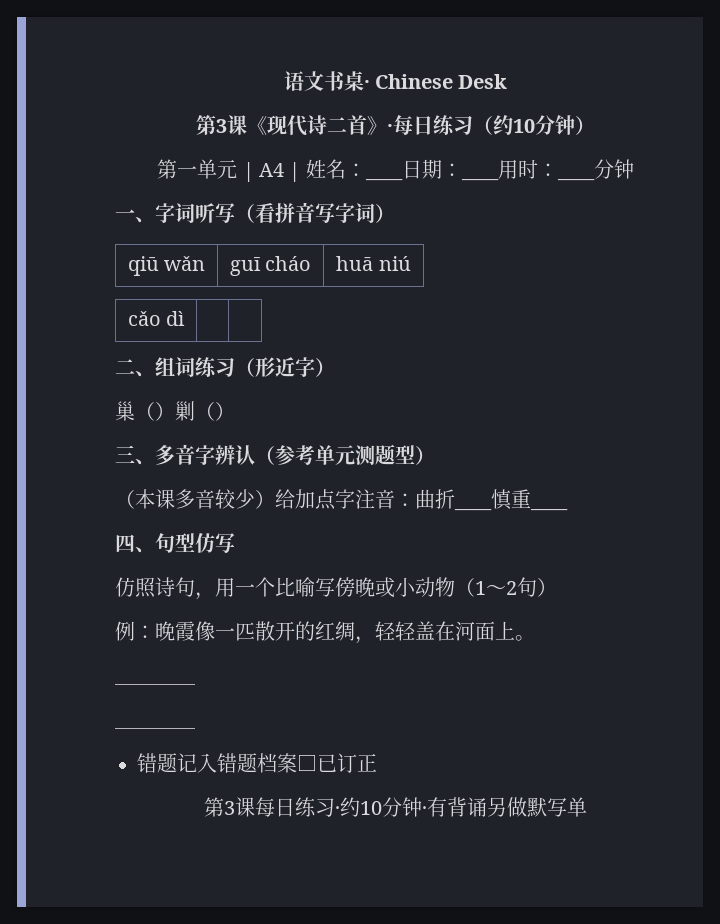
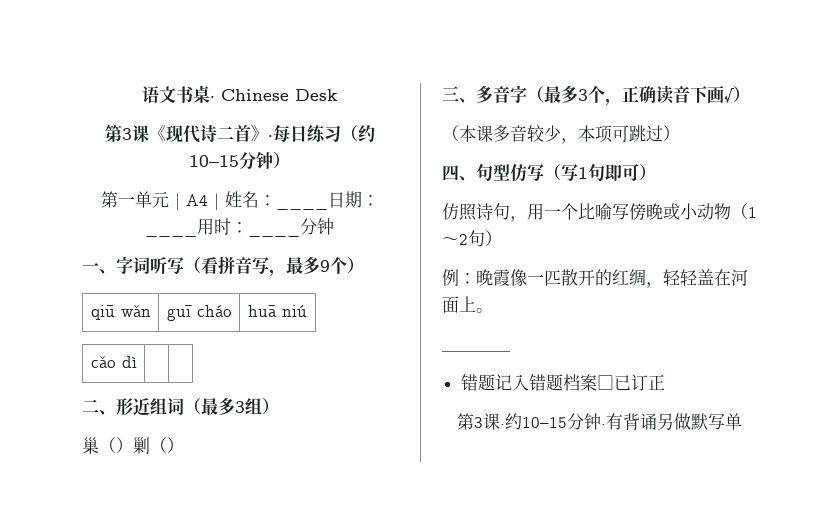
[513,119,535,133] 10 -> [189,155,239,167] 10–15
[335,203,375,223] 字词 -> [269,256,347,277] ，最多9个
[155,357,315,377] 组词练习（形近字 -> [116,397,262,416] 形近组词（最多3组
[215,444,435,465] [115,489,568,511] 辨认（参考单元测题型） // （本课多音较少）给加点字注音：曲折____慎重____ -> [527,85,750,106] [442,125,680,144] （最多3个，正确读音下画√） // （本课多音较少，本项可跳过）
(235, 543) none -> [544,163,656,182] （写1句即可）
[115,727,195,729] // ＿＿＿＿ -> (510, 351) none
[255,797,382,817] 每日练习·约10 -> [500,413,567,430] ·约10–15

